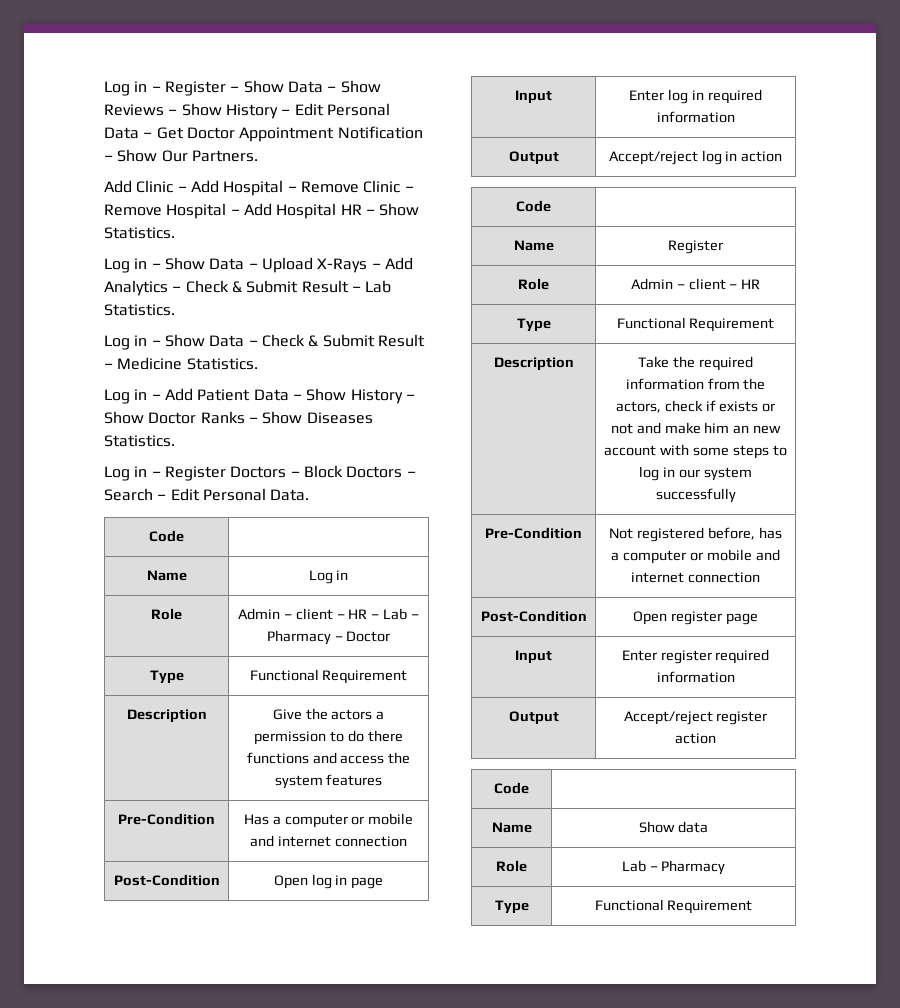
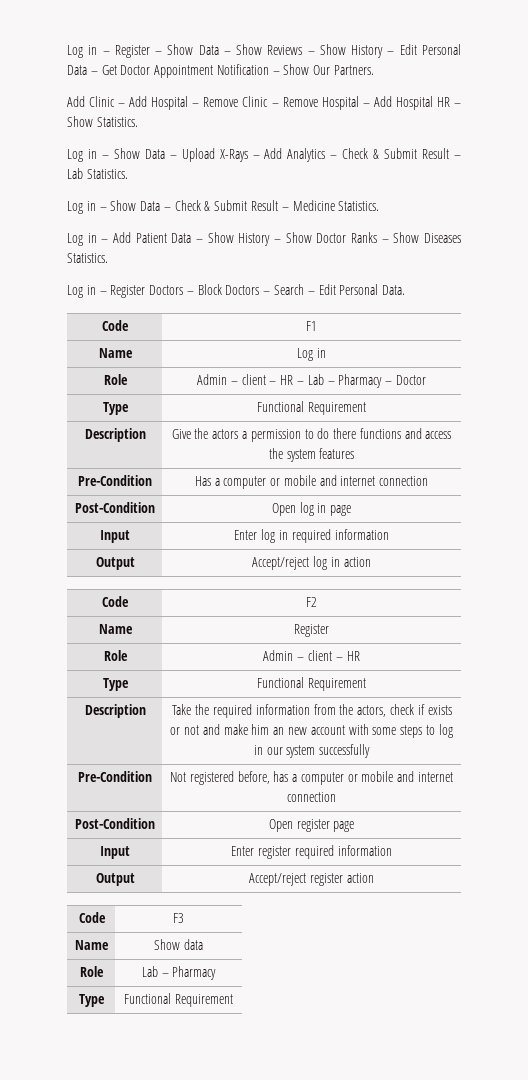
(184, 536) none -> [306,321,317,331] F1
(551, 206) none -> [306,597,317,607] F2
(529, 788) none -> [173,913,184,923] F3

